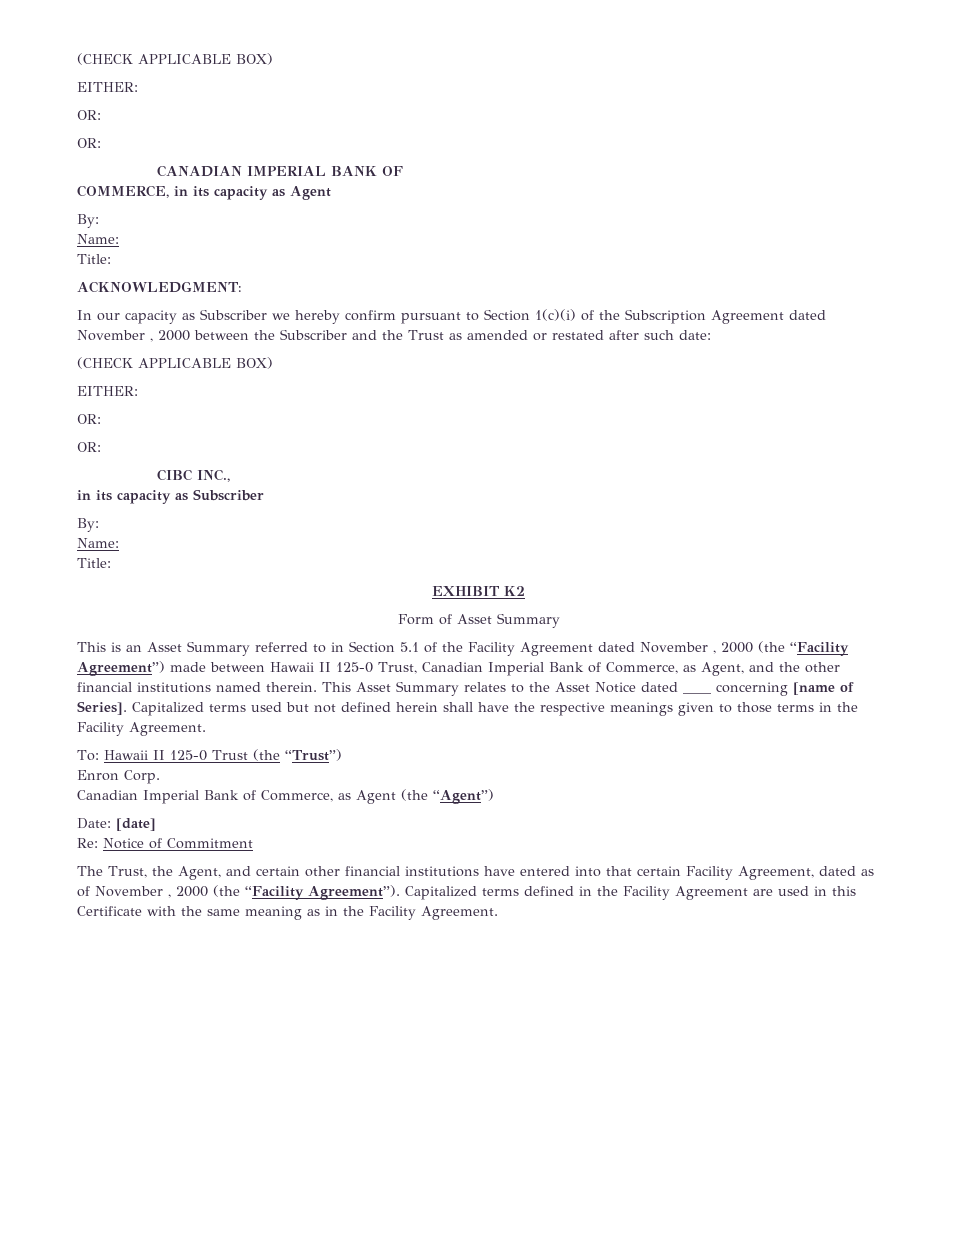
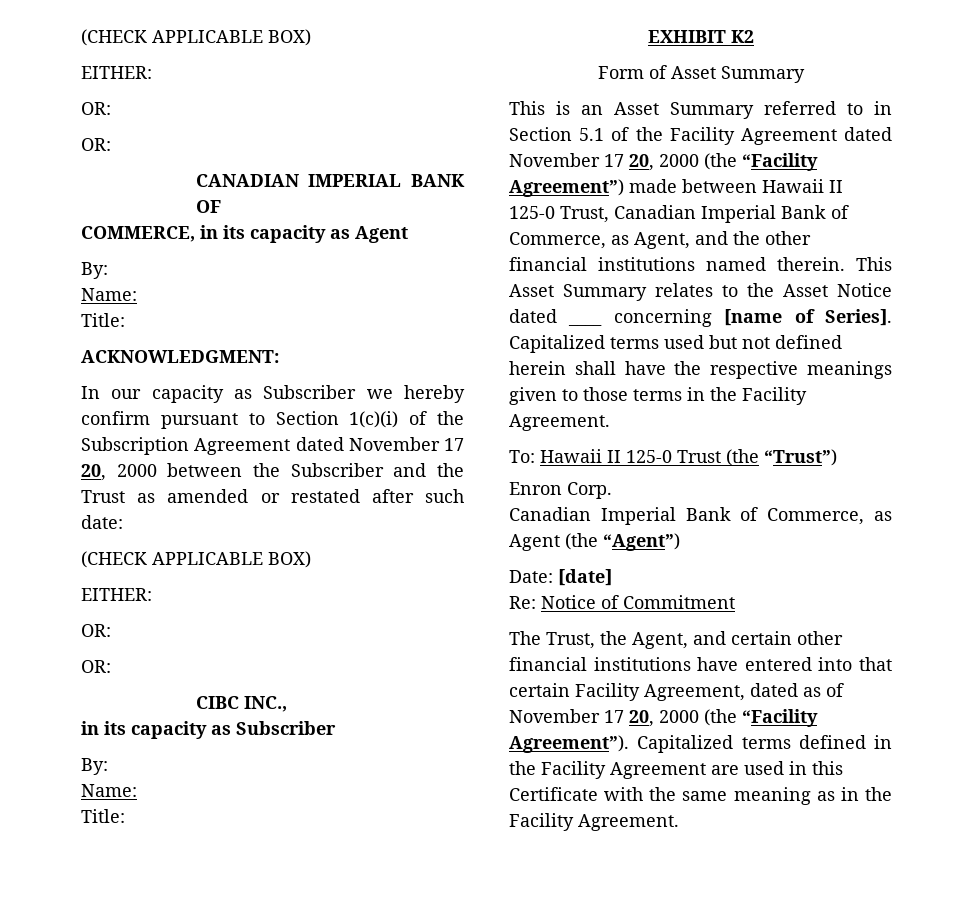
[150,338,153,342] , -> [444,438,464,451] [81,464,106,481] 17 20,
[713,650,716,654] , -> [604,154,654,171] 17 20,
[168,894,171,898] , -> [604,710,654,727] 17 20,

